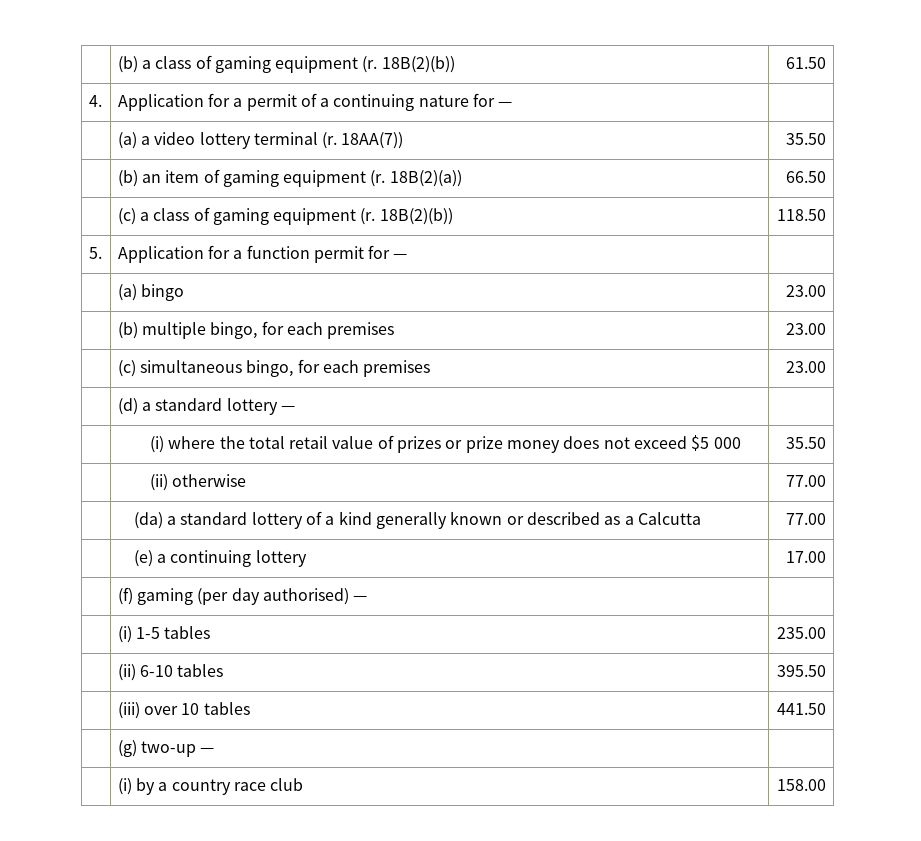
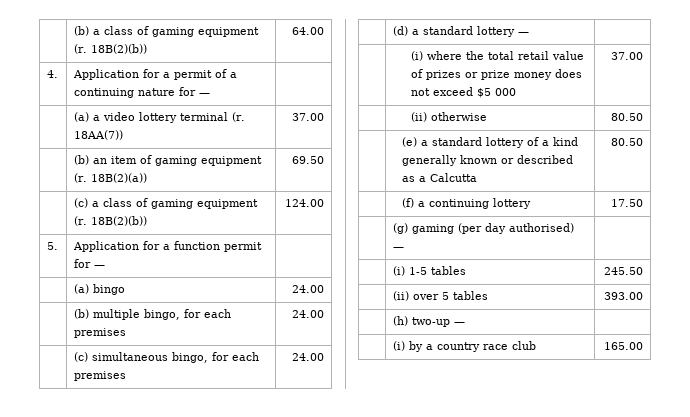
[786,57,827,69] 61.50 -> [292,27,325,35] 64.00
[786,133,827,145] 35.50 -> [292,113,325,121] 37.00
[786,171,827,183] 66.50 -> [292,156,325,164] 69.50
[777,209,827,221] 118.50 -> [285,199,325,207] 124.00
[786,285,827,297] 23.00 -> [292,285,325,293] 24.00
[786,323,827,335] 23.00 -> [292,310,325,318] 24.00
[786,361,827,373] 23.00 -> [292,353,325,361] 24.00
[786,437,827,449] 35.50 -> [611,52,644,60] 37.00
[786,475,827,487] [133,512,163,529] 77.00 // | (da) -> [611,113,644,121] [401,137,417,147] 80.50 // | (e)
[786,513,827,525] [133,550,153,567] 77.00 // | (e) -> [611,138,644,146] [401,198,414,208] 80.50 // | (f)
[786,551,827,563] [117,587,133,605] 17.00 // | (f) -> [611,199,644,207] [392,223,408,234] 17.50 // | (g)
[777,627,827,639] [117,664,224,681] [777,665,827,677] [117,702,250,719] [777,703,827,715] [117,740,137,757] 235.00 // | (ii) 6-10 tables | 395.50 // | (iii) over 10 tables | 441.50 // | (g) -> [604,267,644,275] [392,291,488,301] [604,292,644,300] [392,316,408,326] 245.50 // | (ii) over 5 tables | 393.00 // | (h)
[777,779,827,791] 158.00 -> [604,342,644,350] 165.00

